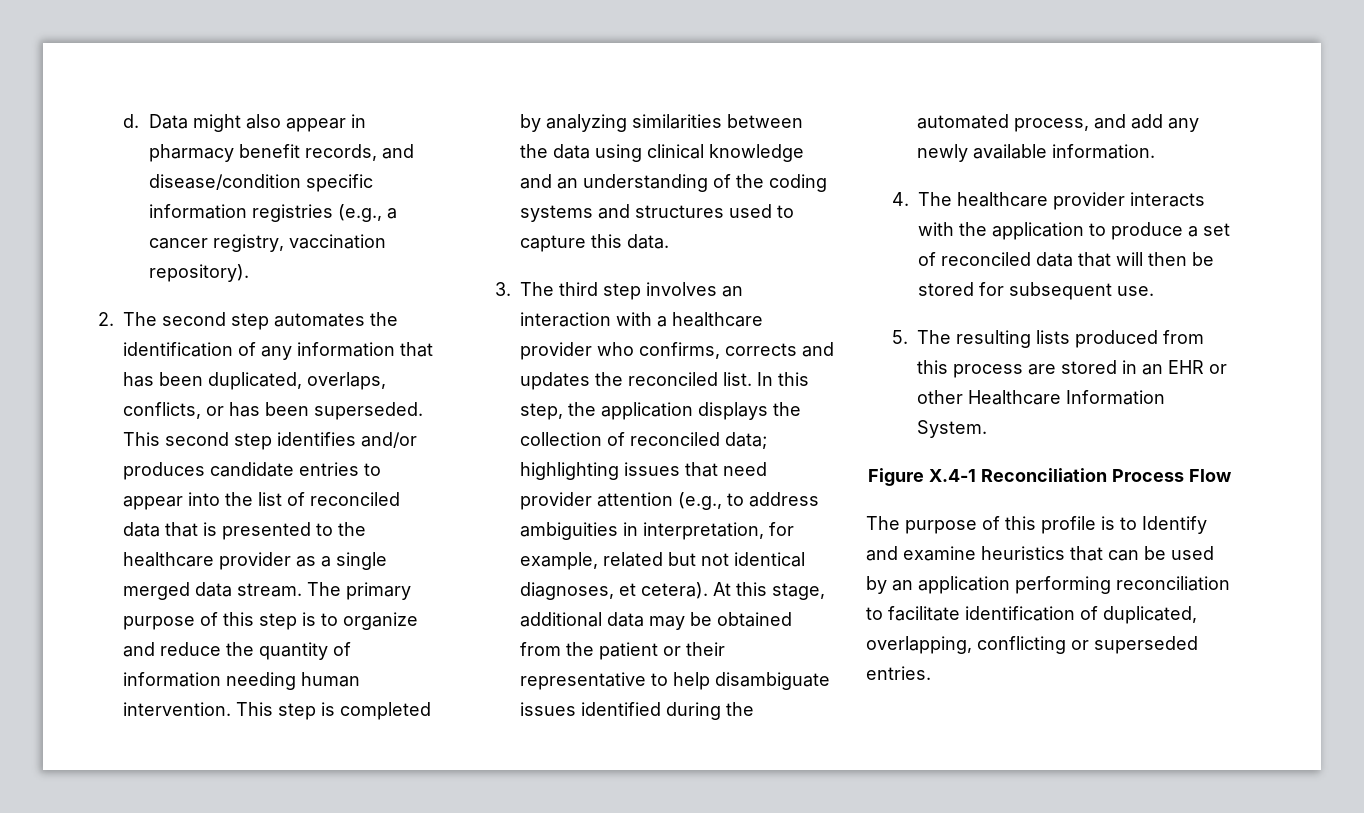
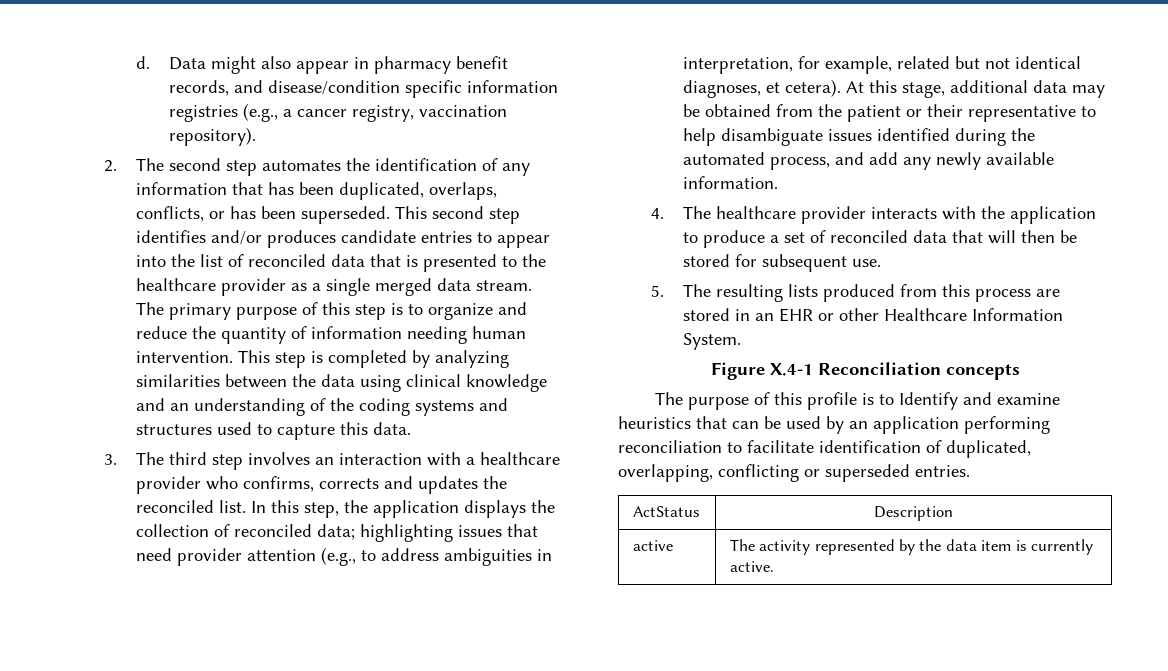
[1111,469,1232,482] Process Flow -> [945,364,1020,380] concepts
(931, 673) none -> [632,506,700,517] [874,506,953,521] [632,540,673,551] [729,539,1094,555] [729,561,774,572] // ActStatus | Description // active | The activity represented by the data item is currently active.

